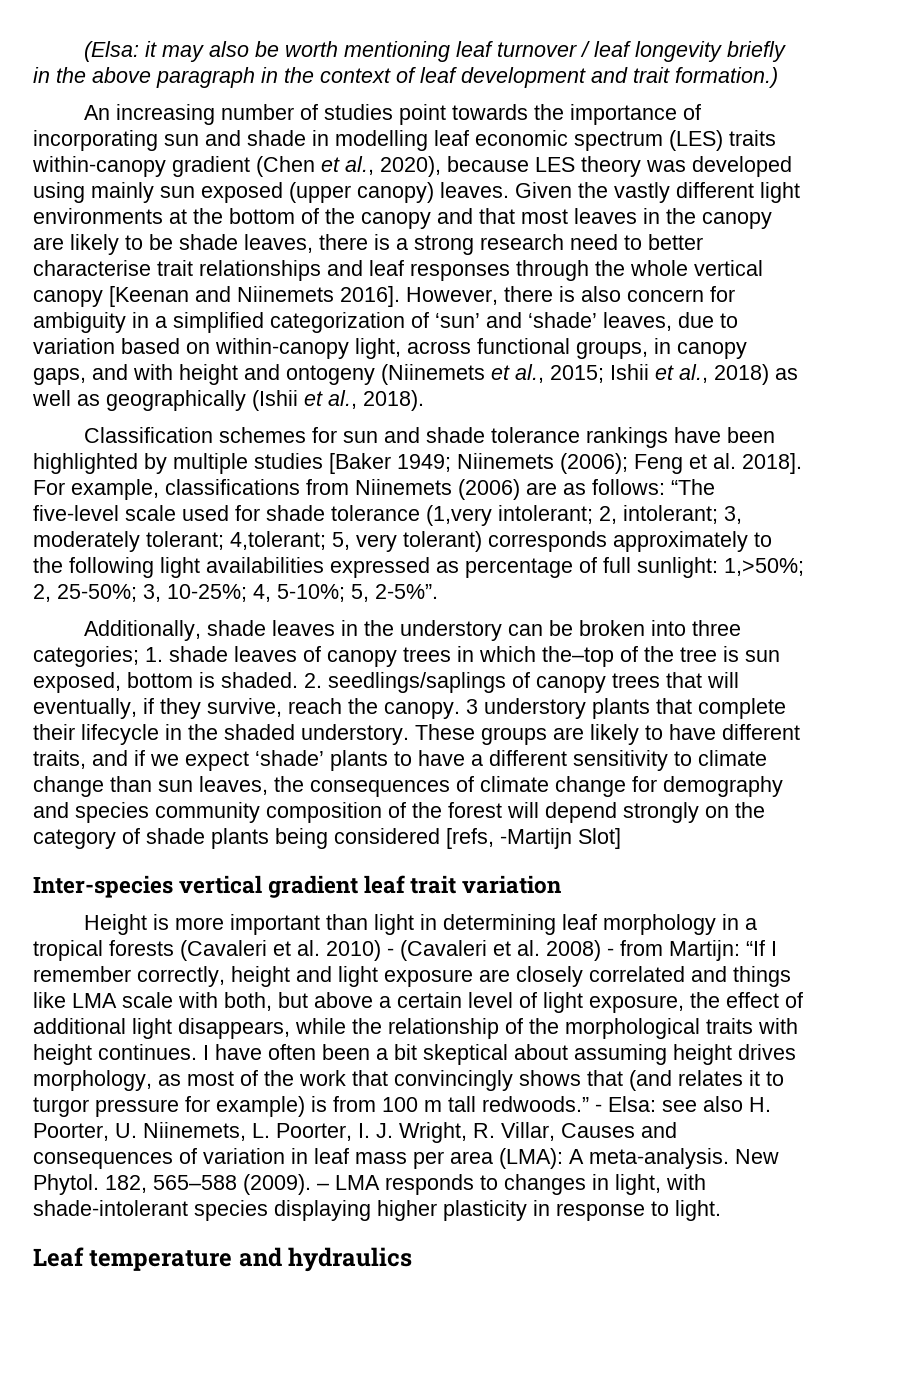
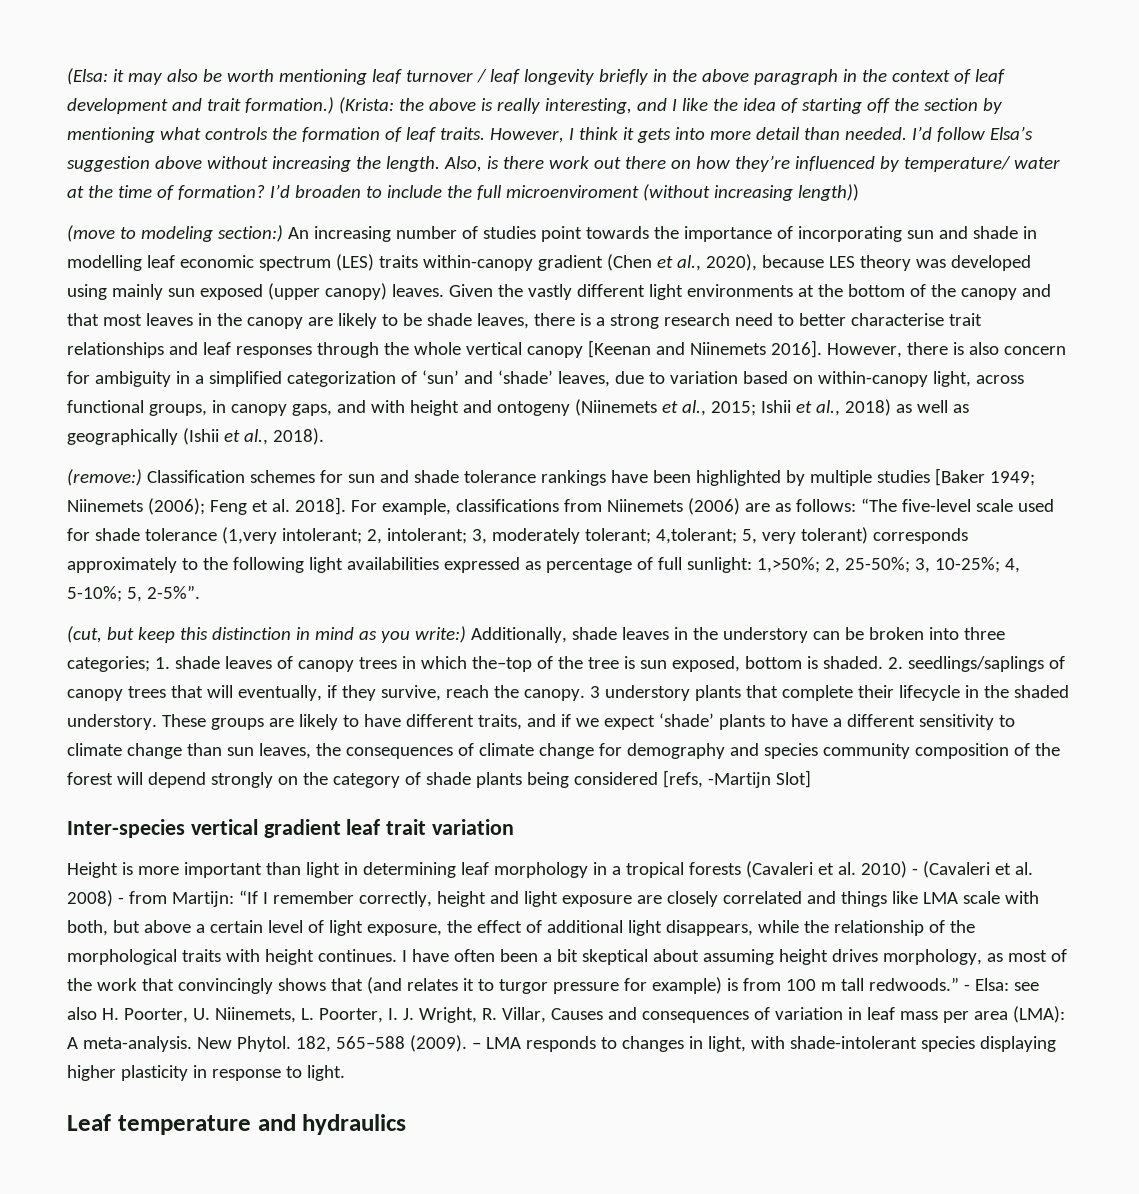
(778, 77) // -> [338,97,1002,114] [67,126,1033,143] [67,155,1060,172] [67,184,859,201] [67,225,283,242] (Krista: the above is really interesting, and I like the idea of starting off the section by mentioning what controls the formation of leaf traits. However, I think it gets into more detail than needed. I’d follow Elsa’s suggestion above without increasing the length. Also, is there work out there on how they’re influenced by temperature/ water at the time of formation? I’d broaden to include the full microenviroment (without increasing length)) // (move to modeling section:)
(424, 400) none -> [67,469,142,486] (remove:)
(438, 591) none -> [67,626,466,643] (cut, but keep this distinction in mind as you write:)

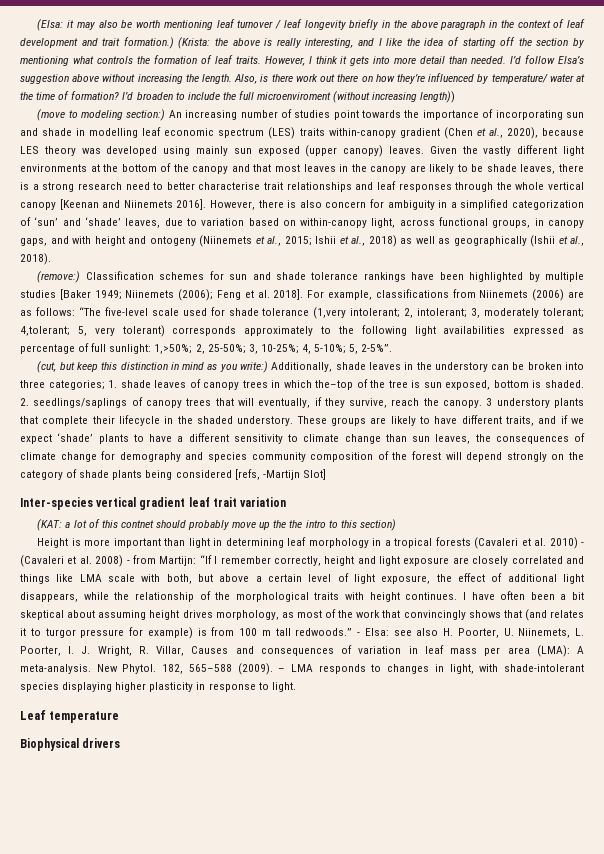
(515, 827) none -> [37,519,396,531] // (KAT: a lot of this contnet should probably move up the the intro to this section)
[257,1114,407,1135] and hydraulics -> [20,738,121,751] // Biophysical drivers

